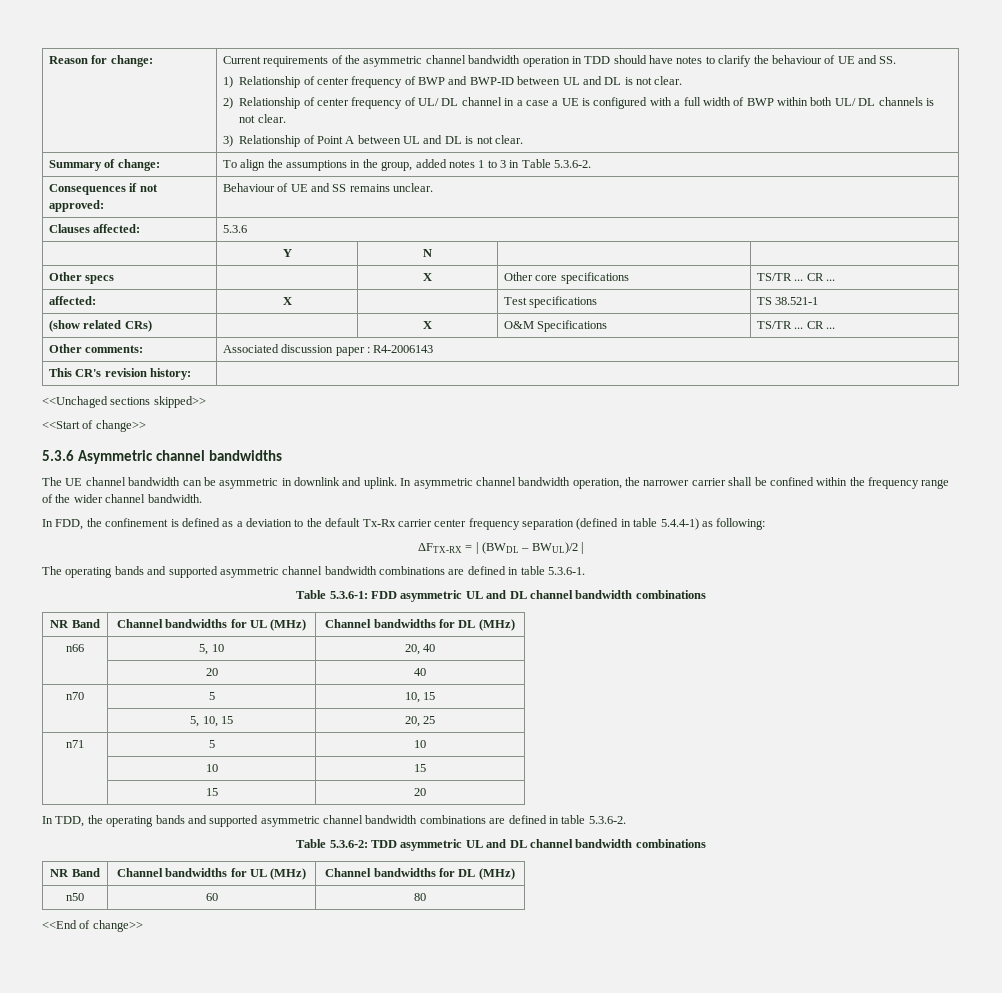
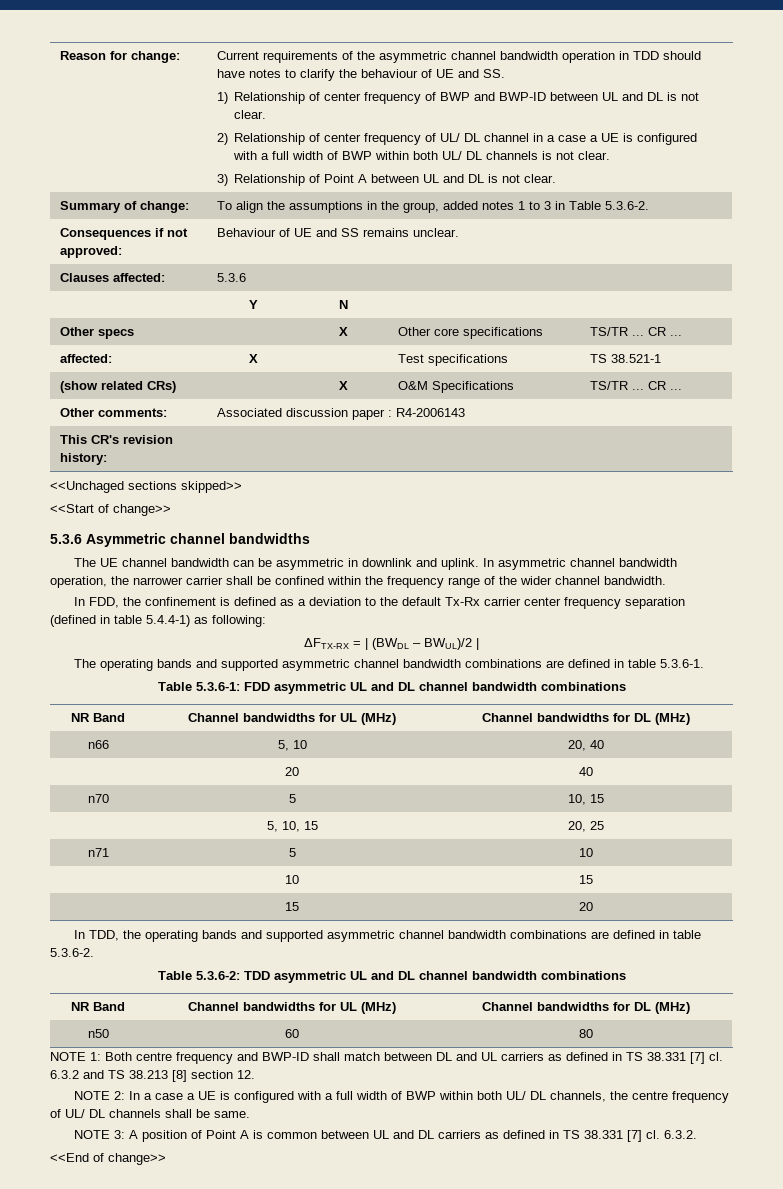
(426, 897) none -> [50,1052,723,1064] [50,1070,255,1082] [73,1091,729,1103] [50,1109,250,1118] [73,1130,697,1142] // NOTE 1: Both centre frequency and BWP-ID shall match between DL and UL carriers as defined in TS 38.331 [7] cl. 6.3.2 and TS 38.213 [8] section 12. // NOTE 2: In a case a UE is configured with a full width of BWP within both UL/ DL channels, the centre frequency of UL/ DL channels shall be same. // NOTE 3: A position of Point A is common between UL and DL carriers as defined in TS 38.331 [7] cl. 6.3.2.

